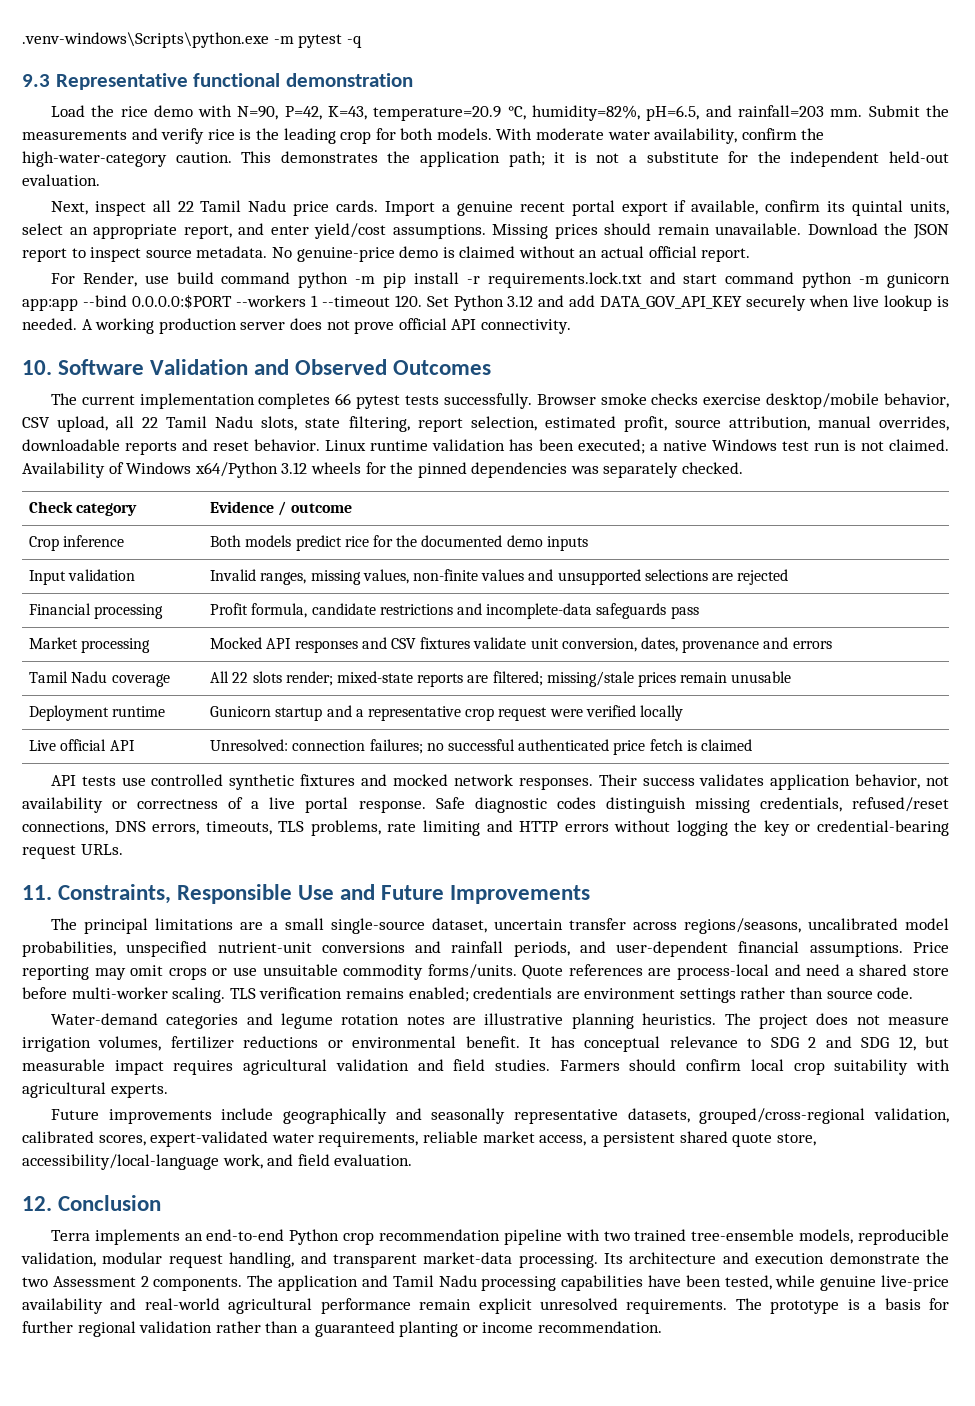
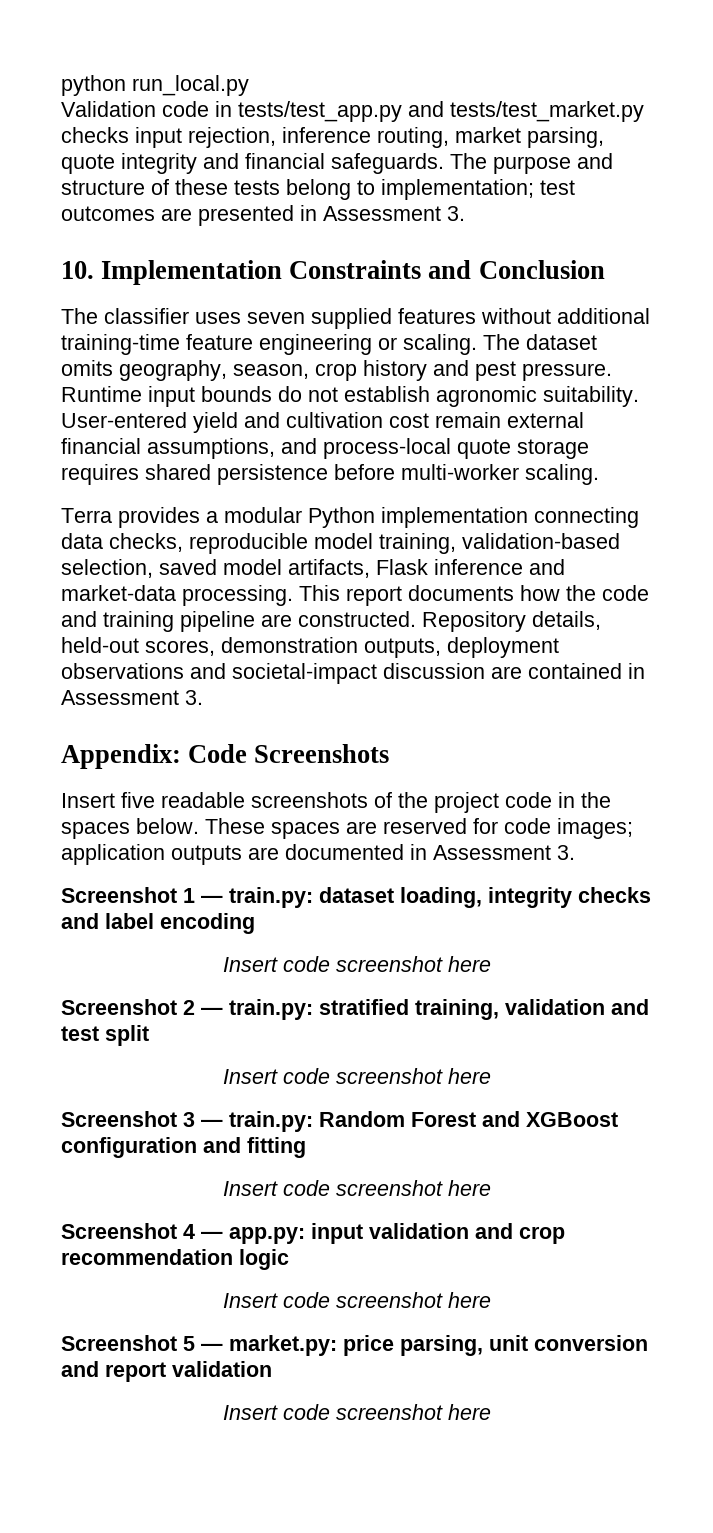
[22,32,362,48] [22,73,413,90] [50,105,950,121] [22,128,825,144] [22,151,950,167] [22,174,100,186] [50,200,950,216] [22,223,949,239] [22,246,751,262] [50,272,951,288] [22,294,950,311] [22,318,571,334] [22,359,492,375] [50,393,949,409] [22,416,949,432] [22,439,949,455] [22,462,744,478] [29,501,138,516] [210,501,352,516] [29,535,125,551] [210,535,588,551] [29,569,136,585] [210,569,789,585] [29,603,164,619] [210,603,699,619] [29,637,151,653] [210,637,832,653] [29,671,170,687] [210,671,792,687] [29,705,166,721] [210,705,683,721] [29,739,135,751] [210,739,752,755] [50,774,949,790] [22,797,949,813] [22,820,949,836] [22,844,123,859] [22,884,591,904] [50,918,949,934] [22,941,949,957] [22,964,950,980] [22,987,914,1003] [50,1013,949,1029] [22,1036,950,1052] [22,1059,950,1075] [22,1082,168,1098] [50,1108,949,1124] [22,1131,817,1147] [22,1154,413,1170] [22,1195,162,1211] [50,1229,949,1245] [21,1252,949,1268] [22,1275,949,1291] [22,1298,950,1314] [22,1321,662,1337] .venv-windows\Scripts\python.exe -m pytest -q // 9.3 Representative functional demonstration // Load the rice demo with N=90, P=42, K=43, temperature=20.9 °C, humidity=82%, pH=6.5, and rainfall=203 mm. Submit the measurements and verify rice is the leading crop for both models. With moderate water availability, confirm the high-water-category caution. This demonstrates the application path; it is not a substitute for the independent held-out evaluation. // Next, inspect all 22 Tamil Nadu price cards. Import a genuine recent portal export if available, confirm its quintal units, select an appropriate report, and enter yield/cost assumptions. Missing prices should remain unavailable. Download the JSON report to inspect source metadata. No genuine-price demo is claimed without an actual official report. // For Render, use build command python -m pip install -r requirements.lock.txt and start command python -m gunicorn app:app --bind 0.0.0.0:$PORT --workers 1 --timeout 120. Set Python 3.12 and add DATA_GOV_API_KEY securely when live lookup is needed. A working production server does not prove official API connectivity. // 10. Software Validation and Observed Outcomes // The current implementation completes 66 pytest tests successfully. Browser smoke checks exercise desktop/mobile behavior, CSV upload, all 22 Tamil Nadu slots, state filtering, report selection, estimated profit, source attribution, manual overrides, downloadable reports and reset behavior. Linux runtime validation has been executed; a native Windows test run is not claimed. Availability of Windows x64/Python 3.12 wheels for the pinned dependencies was separately checked. // Check category | Evidence / outcome // Crop inference | Both models predict rice for the documented demo inputs // Input validation | Invalid ranges, missing values, non-finite values and unsupported selections are rejected // Financial processing | Profit formula, candidate restrictions and incomplete-data safeguards pass // Market processing | Mocked API responses and CSV fixtures validate unit conversion, dates, provenance and errors // Tamil Nadu coverage | All 22 slots render; mixed-state reports are filtered; missing/stale prices remain unusable // Deployment runtime | Gunicorn startup and a representative crop request were verified locally // Live official API | Unresolved: connection failures; no successful authenticated price fetch is claimed // API tests use controlled synthetic fixtures and mocked network responses. Their success validates application behavior, not availability or correctness of a live portal response. Safe diagnostic codes distinguish missing credentials, refused/reset connections, DNS errors, timeouts, TLS problems, rate limiting and HTTP errors without logging the key or credential-bearing request URLs. // 11. Constraints, Responsible Use and Future Improvements // The principal limitations are a small single-source dataset, uncertain transfer across regions/seasons, uncalibrated model probabilities, unspecified nutrient-unit conversions and rainfall periods, and user-dependent financial assumptions. Price reporting may omit crops or use unsuitable commodity forms/units. Quote references are process-local and need a shared store before multi-worker scaling. TLS verification remains enabled; credentials are environment settings rather than source code. // Water-demand categories and legume rotation notes are illustrative planning heuristics. The project does not measure irrigation volumes, fertilizer reductions or environmental benefit. It has conceptual relevance to SDG 2 and SDG 12, but measurable impact requires agricultural validation and field studies. Farmers should confirm local crop suitability with agricultural experts. // Future improvements include geographically and seasonally representative datasets, grouped/cross-regional validation, calibrated scores, expert-validated water requirements, reliable market access, a persistent shared quote store, accessibility/local-language work, and field evaluation. // 12. Conclusion // Terra implements an end-to-end Python crop recommendation pipeline with two trained tree-ensemble models, reproducible validation, modular request handling, and transparent market-data processing. Its architecture and execution demonstrate the two Assessment 2 components. The application and Tamil Nadu processing capabilities have been tested, while genuine live-price availability and real-world agricultural performance remain explicit unresolved requirements. The prototype is a basis for further regional validation rather than a guaranteed planting or income recommendation. -> [61,75,249,96] [61,101,644,122] [61,127,604,148] [61,153,613,174] [61,179,575,200] [61,205,465,226] [61,260,605,285] [61,308,650,329] [61,334,597,355] [61,360,612,381] [61,386,639,407] [61,412,584,433] [61,438,589,459] [61,464,599,485] [61,507,639,528] [61,533,620,554] [61,559,565,578] [61,585,649,606] [61,611,601,632] [61,637,559,658] [61,663,645,684] [61,690,203,705] [61,744,390,769] [61,792,611,813] [61,818,633,839] [61,844,575,865] [61,887,651,908] [61,913,255,934] [222,956,491,972] [61,999,649,1020] [61,1025,149,1046] [222,1068,491,1084] [61,1111,618,1132] [61,1137,306,1158] [222,1180,491,1196] [61,1223,565,1244] [61,1249,289,1270] [222,1292,491,1308] [61,1335,648,1356] [61,1361,272,1382] [222,1404,491,1420] python run_local.py // Validation code in tests/test_app.py and tests/test_market.py checks input rejection, inference routing, market parsing, quote integrity and financial safeguards. The purpose and structure of these tests belong to implementation; test outcomes are presented in Assessment 3. // 10. Implementation Constraints and Conclusion // The classifier uses seven supplied features without additional training-time feature engineering or scaling. The dataset omits geography, season, crop history and pest pressure. Runtime input bounds do not establish agronomic suitability. User-entered yield and cultivation cost remain external financial assumptions, and process-local quote storage requires shared persistence before multi-worker scaling. // Terra provides a modular Python implementation connecting data checks, reproducible model training, validation-based selection, saved model artifacts, Flask inference and market-data processing. This report documents how the code and training pipeline are constructed. Repository details, held-out scores, demonstration outputs, deployment observations and societal-impact discussion are contained in Assessment 3. // Appendix: Code Screenshots // Insert five readable screenshots of the project code in the spaces below. These spaces are reserved for code images; application outputs are documented in Assessment 3. // Screenshot 1 — train.py: dataset loading, integrity checks and label encoding // Insert code screenshot here // Screenshot 2 — train.py: stratified training, validation and test split // Insert code screenshot here // Screenshot 3 — train.py: Random Forest and XGBoost configuration and fitting // Insert code screenshot here // Screenshot 4 — app.py: input validation and crop recommendation logic // Insert code screenshot here // Screenshot 5 — market.py: price parsing, unit conversion and report validation // Insert code screenshot here

